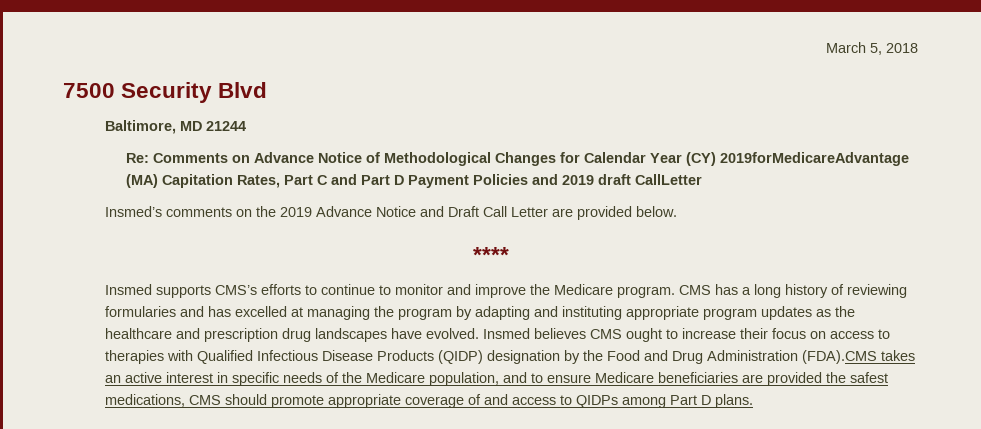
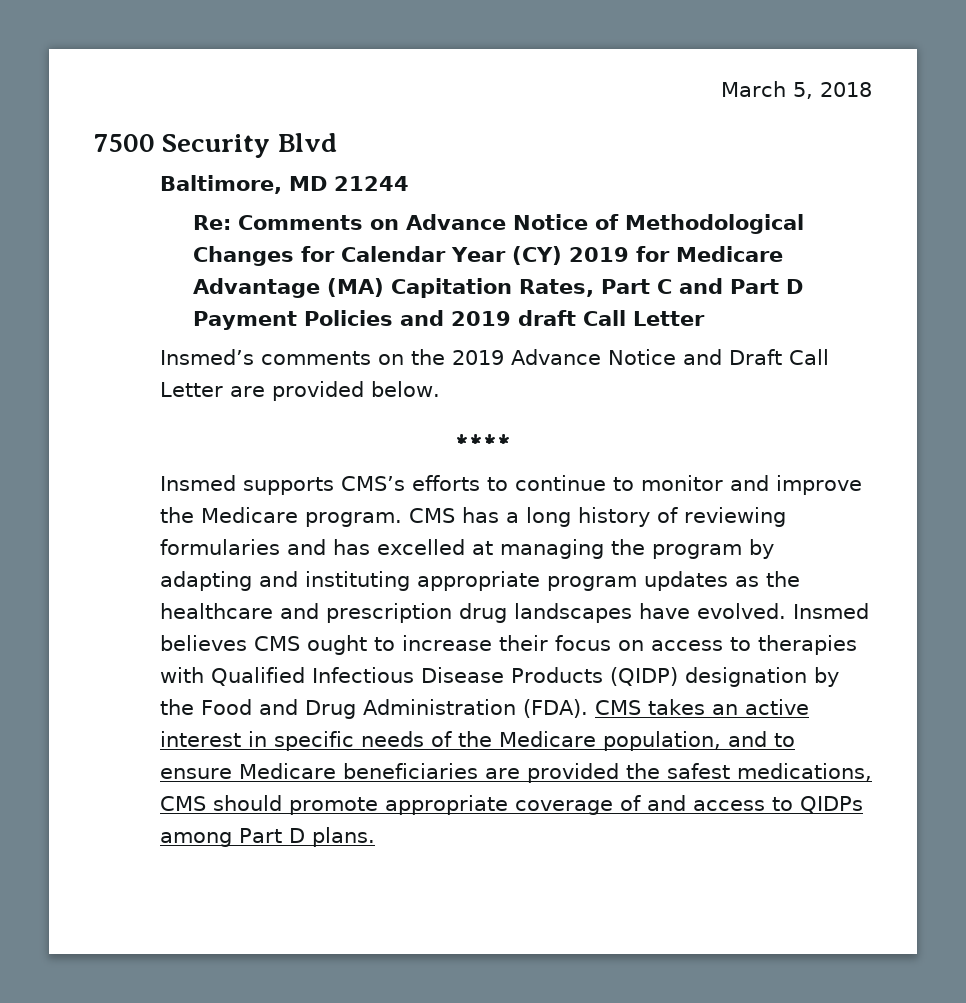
[719,152,909,166] 2019forMedicareAdvantage -> [568,246,783,262] [192,278,320,298] 2019 for Medicare Advantage
[634,174,702,185] CallLetter -> [582,310,705,326] Call Letter
[801,350,877,364] (FDA).CMS -> [522,699,641,718] (FDA). CMS

